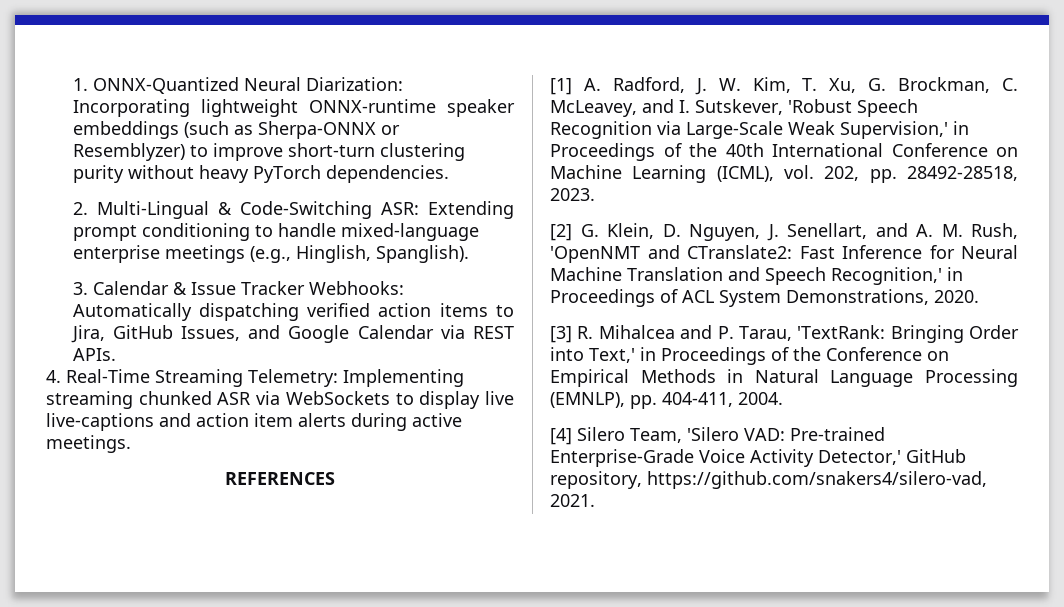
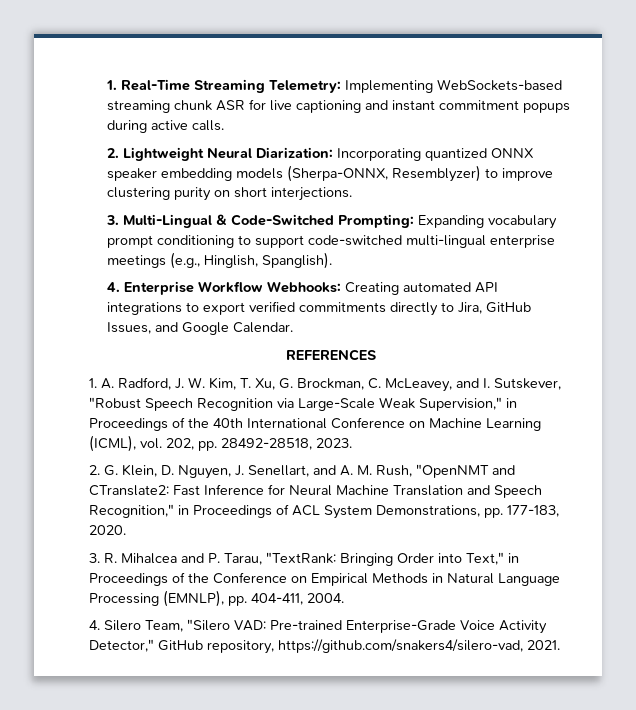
[72,77,403,94] [72,99,515,117] [72,121,400,139] 1. ONNX-Quantized Neural Diarization: Incorporating lightweight ONNX-runtime speaker embeddings (such as Sherpa-ONNX or -> [106,79,563,93] [107,99,571,113] [107,120,225,133] [107,147,535,161] [107,165,389,182] 1. Real-Time Streaming Telemetry: Implementing WebSockets-based streaming chunk ASR for live captioning and instant commitment popups during active calls. // 2. Lightweight Neural Diarization: Incorporating quantized ONNX speaker embedding models (Sherpa-ONNX,
[287,143,375,157] short-turn -> (554, 174) none
[127,165,449,183] [72,201,514,219] [72,223,479,241] without heavy PyTorch dependencies. // 2. Multi-Lingual & Code-Switching ASR: Extending prompt conditioning to handle mixed-language -> [214,187,353,201] [106,214,558,229] [107,235,487,248] on short interjections. // 3. Multi-Lingual & Code-Switched Prompting: Expanding vocabulary prompt conditioning to support code-switched multi-lingual
[72,281,404,295] [72,303,488,321] 3. Calendar & Issue Tracker Webhooks: Automatically dispatching verified action items -> [107,281,499,295] [107,301,439,316] 4. Enterprise Workflow Webhooks: Creating automated API integrations to export verified commitments directly
[357,325,514,339] [72,348,116,361] [46,369,464,387] [46,391,514,409] [46,413,462,431] [46,435,131,453] Calendar via REST APIs. // 4. Real-Time Streaming Telemetry: Implementing streaming chunked ASR via WebSockets to display live live-captions and action item alerts during active meetings. -> [233,322,294,333] Calendar.
[550,78,572,95] [1] -> [89,378,97,388] 1.
[788,99,852,113] 'Robust -> [89,397,141,409] "Robust
[840,121,948,139] Supervision,' -> [419,397,502,411] Supervision,"
[550,224,572,241] [2] -> [89,465,100,475] 2.
[550,246,640,263] 'OpenNMT -> [416,464,489,478] "OpenNMT
[831,267,942,285] Recognition,' -> [89,504,174,518] Recognition,"
(929, 297) none -> [484,505,559,518] pp. 177-183,
[550,326,572,343] [3] -> [89,553,100,563] 3.
[797,325,886,339] 'TextRank: -> [266,552,336,564] "TextRank:
[589,348,635,363] Text,' -> [466,552,504,565] Text,"
[550,428,572,445] [4] -> [89,620,100,630] 4.
[687,427,739,441] 'Silero -> [187,619,230,631] "Silero
[818,450,901,465] Detector,' -> [89,639,154,652] Detector,"

